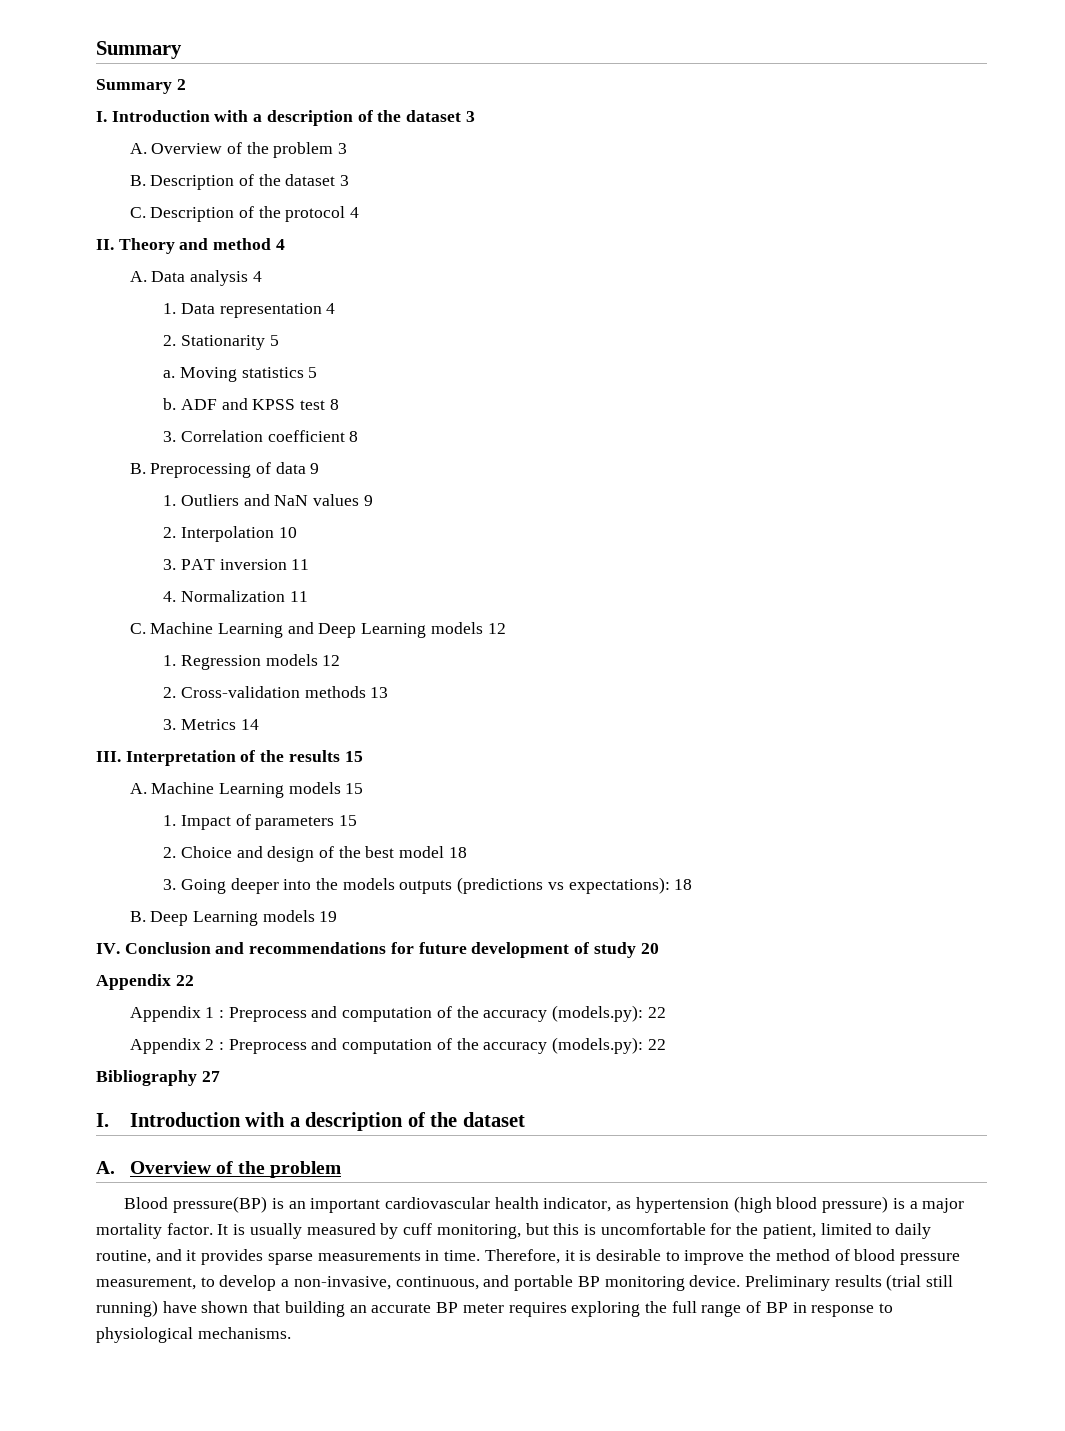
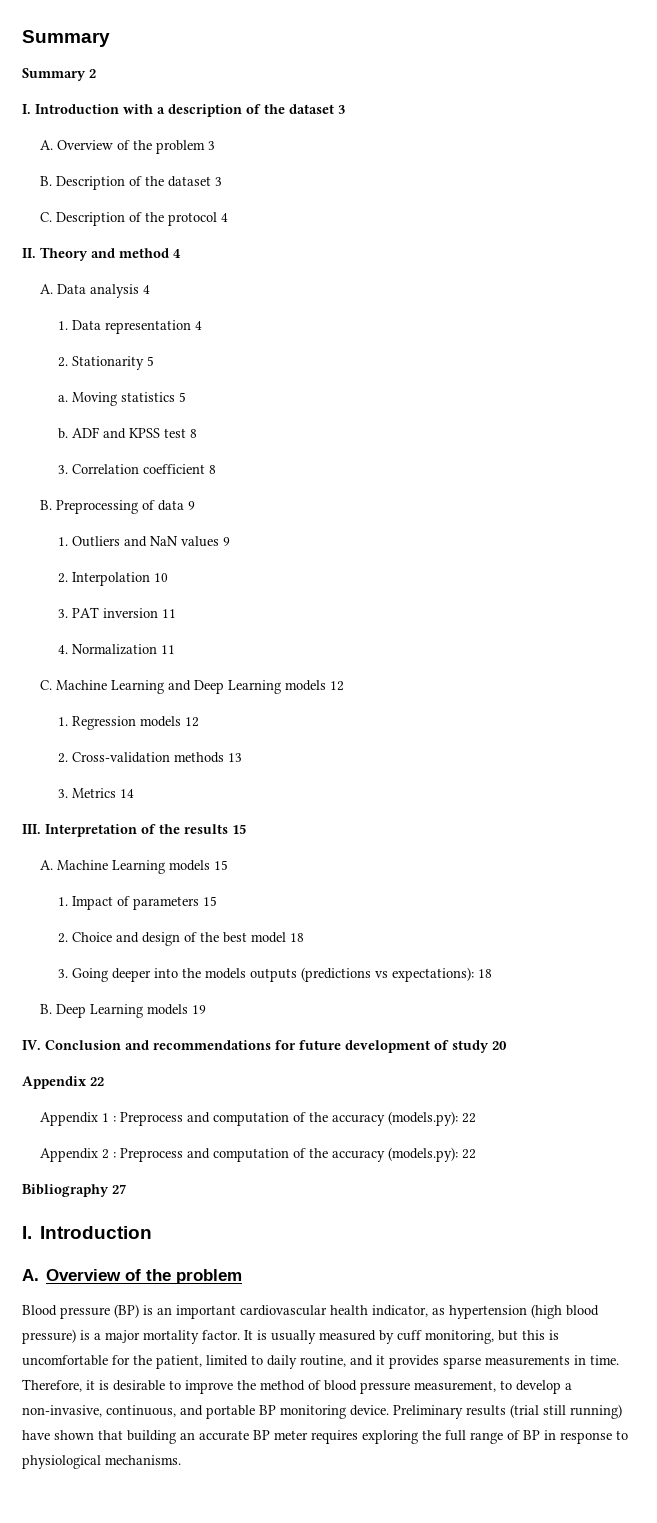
[245,1112,525,1131] with a description of the dataset -> (153, 1232) none
[173,1196,268,1213] pressure(BP) -> [60,1304,139,1319] pressure (BP)

